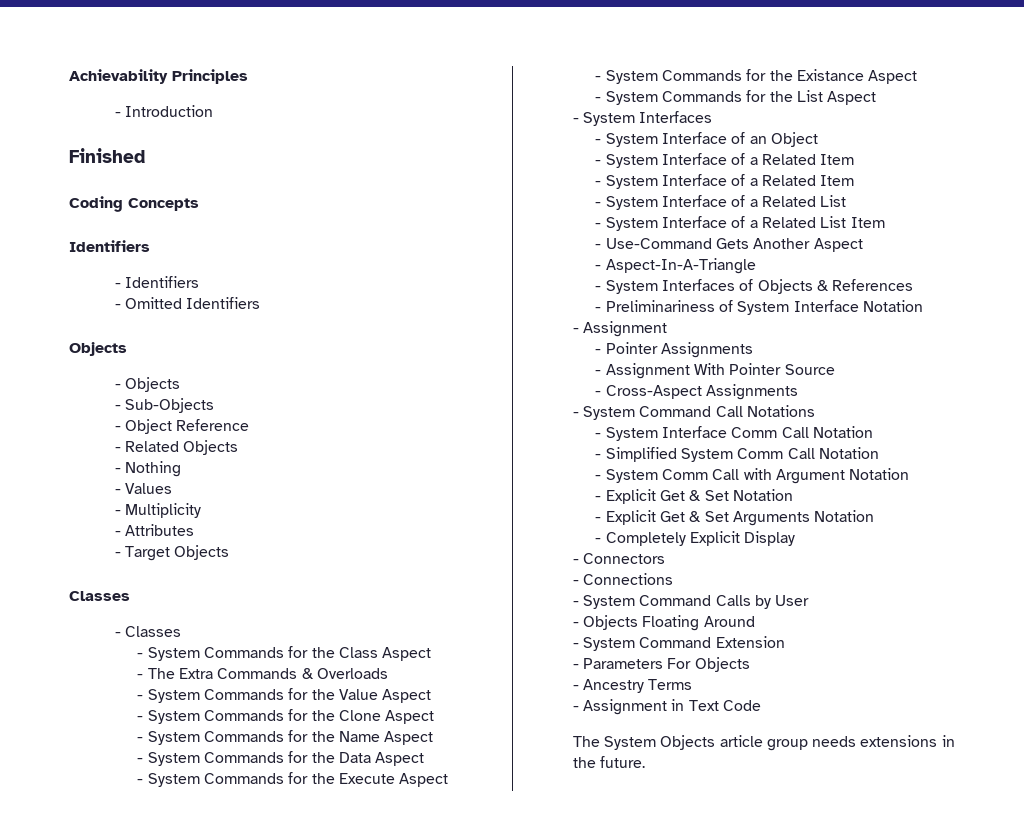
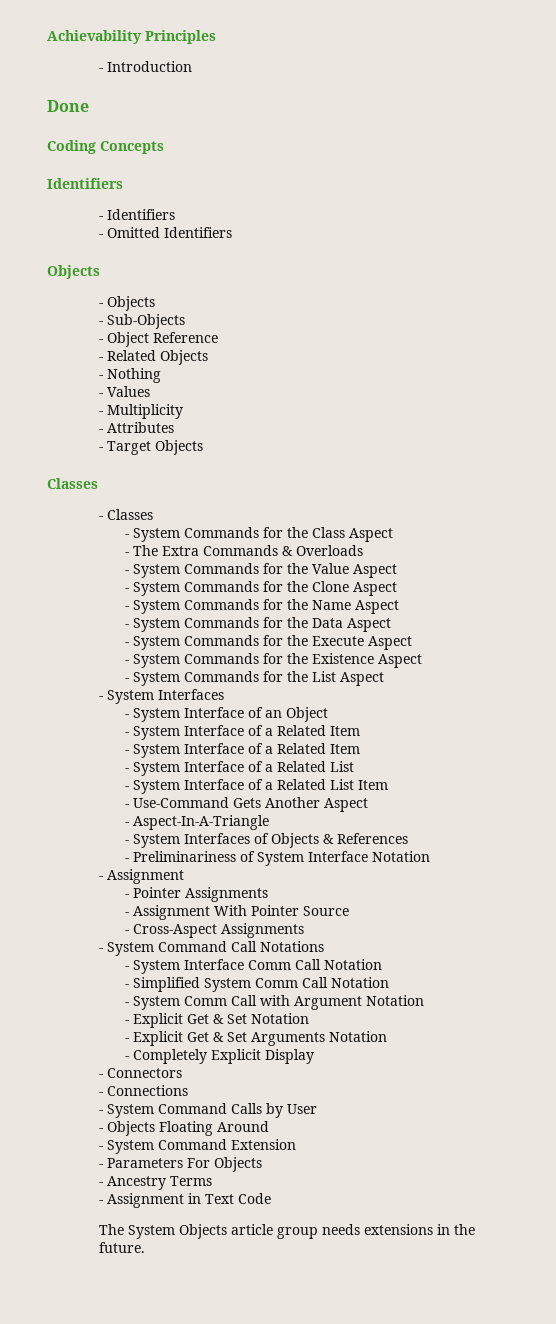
[69,148,145,163] Finished -> [47,100,89,112] Done
[796,69,864,81] Existance -> [311,653,374,664] Existence

